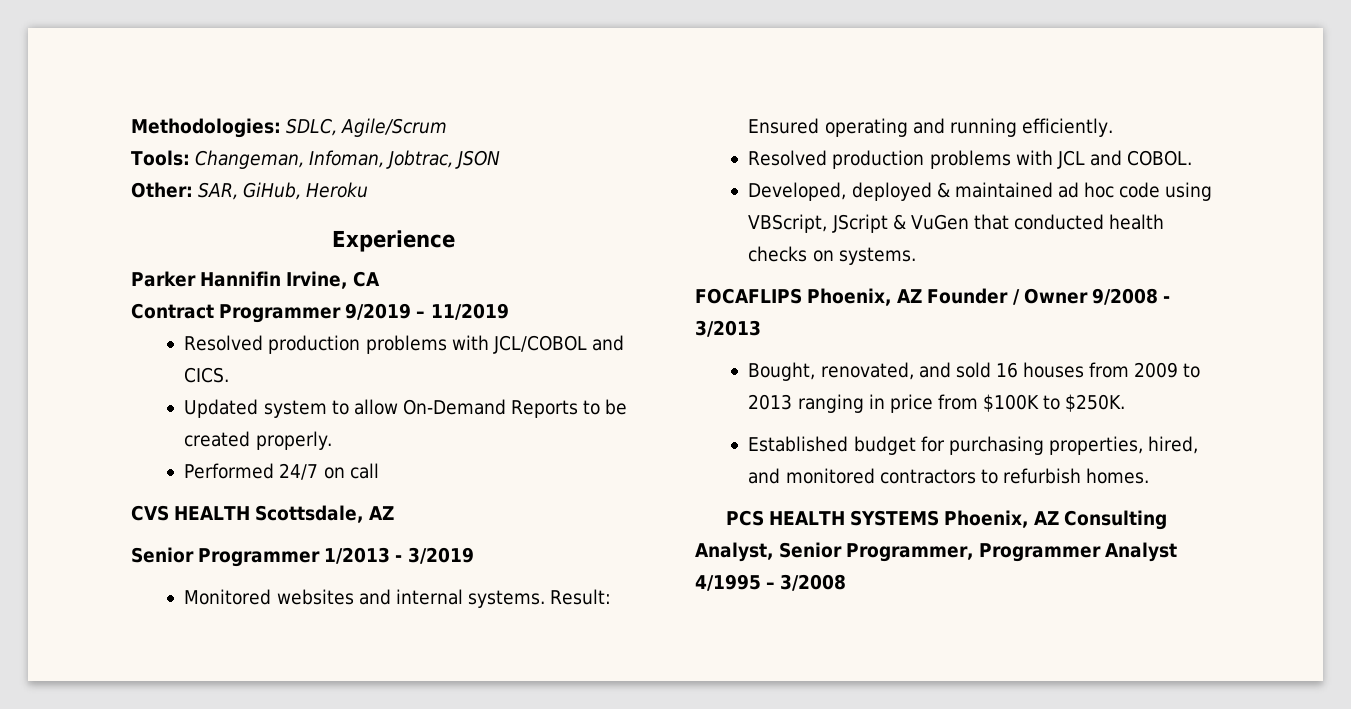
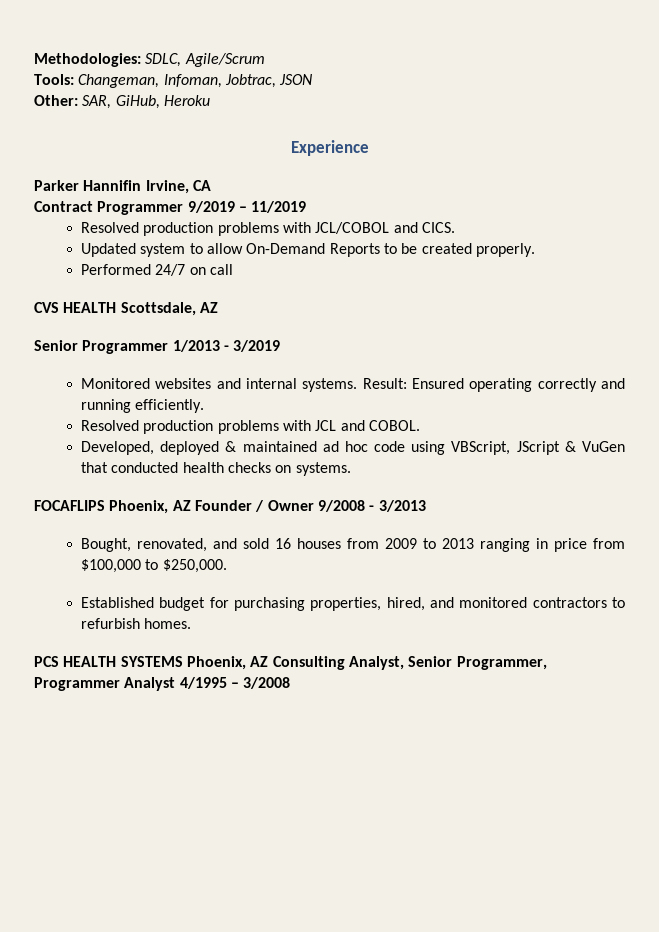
(908, 127) none -> [537,378,597,392] correctly
[983,394,1126,412] $100K to $250K. -> [80,559,227,573] $100,000 to $250,000.

